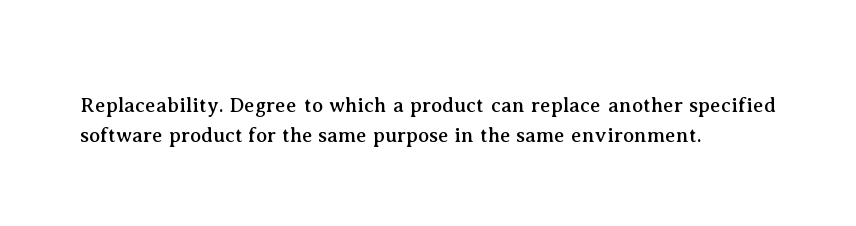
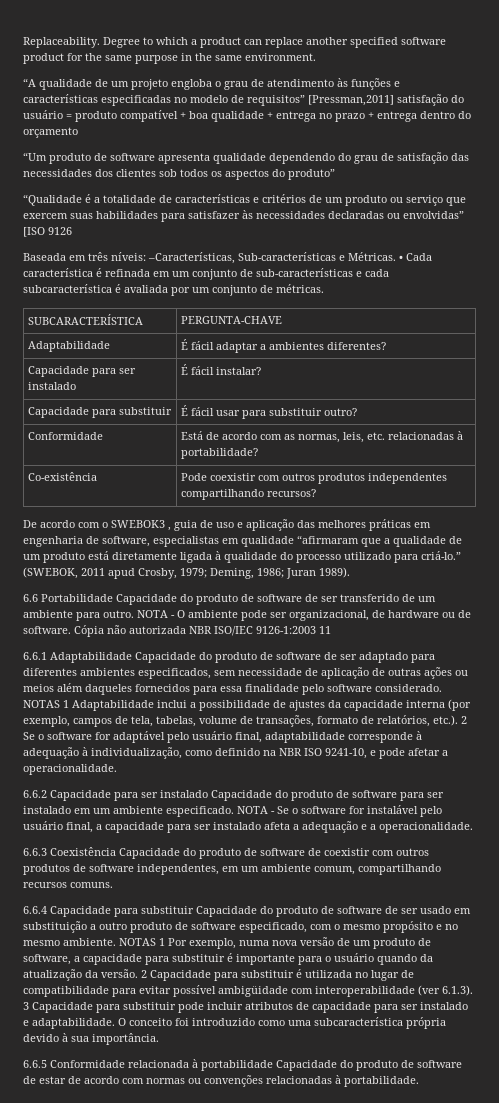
(701, 135) none -> [23,78,400,90] [23,94,464,106] [23,110,471,122] [23,127,78,138] [23,152,469,164] [23,169,335,180] [23,194,466,206] [23,210,464,222] [23,227,72,237] [23,252,432,264] [23,268,389,280] [23,284,324,296] [27,314,143,325] [180,316,282,324] [27,341,110,352] [180,339,386,353] [27,366,136,377] [27,382,76,390] [180,364,261,375] [27,407,172,418] [180,405,357,419] [27,432,103,440] [180,431,463,443] [180,448,258,459] [27,472,97,481] [180,473,447,484] [180,489,316,500] [23,519,431,531] [23,535,462,547] [23,551,461,563] [23,567,350,579] [23,594,436,605] [23,610,471,621] [23,625,331,637] [23,652,435,663] [23,667,468,679] [23,683,442,695] [23,699,471,711] [23,715,467,727] [23,731,422,743] [23,747,448,759] [23,764,117,775] [23,790,444,801] [23,805,442,817] [23,821,473,833] [23,847,429,859] [23,864,441,875] [23,882,113,888] [23,906,471,917] [23,921,458,933] [23,937,431,949] [23,953,433,965] [23,969,414,981] [23,985,473,997] [23,1002,468,1013] [23,1017,446,1029] [23,1033,159,1045] [23,1059,462,1071] [23,1075,419,1087] // “A qualidade de um projeto engloba o grau de atendimento às funções e características especificadas no modelo de requisitos” [Pressman,2011] satisfação do usuário = produto compatível + boa qualidade + entrega no prazo + entrega dentro do orçamento // “Um produto de software apresenta qualidade dependendo do grau de satisfação das necessidades dos clientes sob todos os aspectos do produto” // “Qualidade é a totalidade de características e critérios de um produto ou serviço que exercem suas habilidades para satisfazer às necessidades declaradas ou envolvidas” [ISO 9126 // Baseada em três níveis: –Características, Sub-características e Métricas. • Cada característica é refinada em um conjunto de sub-características e cada subcaracterística é avaliada por um conjunto de métricas. // SUBCARACTERÍSTICA | PERGUNTA-CHAVE // Adaptabilidade | É fácil adaptar a ambientes diferentes? // Capacidade para ser instalado | É fácil instalar? // Capacidade para substituir | É fácil usar para substituir outro? // Conformidade | Está de acordo com as normas, leis, etc. relacionadas à portabilidade? // Co-existência | Pode coexistir com outros produtos independentes compartilhando recursos? // De acordo com o SWEBOK3 , guia de uso e aplicação das melhores práticas em engenharia de software, especialistas em qualidade “afirmaram que a qualidade de um produto está diretamente ligada à qualidade do processo utilizado para criá-lo.” (SWEBOK, 2011 apud Crosby, 1979; Deming, 1986; Juran 1989). // 6.6 Portabilidade Capacidade do produto de software de ser transferido de um ambiente para outro. NOTA - O ambiente pode ser organizacional, de hardware ou de software. Cópia não autorizada NBR ISO/IEC 9126-1:2003 11 // 6.6.1 Adaptabilidade Capacidade do produto de software de ser adaptado para diferentes ambientes especificados, sem necessidade de aplicação de outras ações ou meios além daqueles fornecidos para essa finalidade pelo software considerado. NOTAS 1 Adaptabilidade inclui a possibilidade de ajustes da capacidade interna (por exemplo, campos de tela, tabelas, volume de transações, formato de relatórios, etc.). 2 Se o software for adaptável pelo usuário final, adaptabilidade corresponde à adequação à individualização, como definido na NBR ISO 9241-10, e pode afetar a operacionalidade. // 6.6.2 Capacidade para ser instalado Capacidade do produto de software para ser instalado em um ambiente especificado. NOTA - Se o software for instalável pelo usuário final, a capacidade para ser instalado afeta a adequação e a operacionalidade. // 6.6.3 Coexistência Capacidade do produto de software de coexistir com outros produtos de software independentes, em um ambiente comum, compartilhando recursos comuns. // 6.6.4 Capacidade para substituir Capacidade do produto de software de ser usado em substituição a outro produto de software especificado, com o mesmo propósito e no mesmo ambiente. NOTAS 1 Por exemplo, numa nova versão de um produto de software, a capacidade para substituir é importante para o usuário quando da atualização da versão. 2 Capacidade para substituir é utilizada no lugar de compatibilidade para evitar possível ambigüidade com interoperabilidade (ver 6.1.3). 3 Capacidade para substituir pode incluir atributos de capacidade para ser instalado e adaptabilidade. O conceito foi introduzido como uma subcaracterística própria devido à sua importância. // 6.6.5 Conformidade relacionada à portabilidade Capacidade do produto de software de estar de acordo com normas ou convenções relacionadas à portabilidade.

